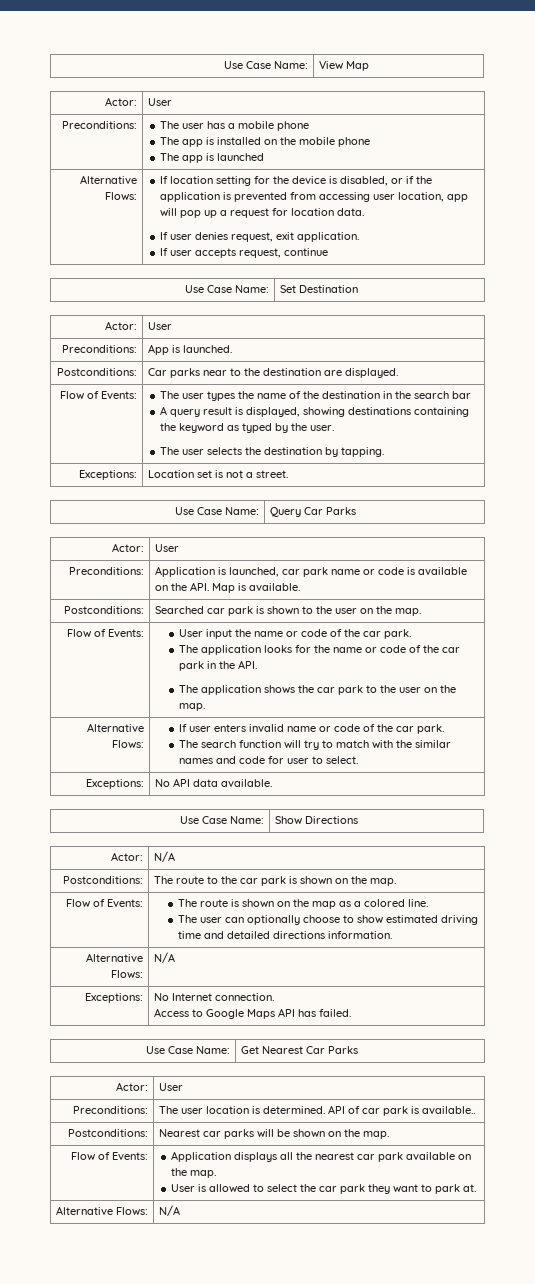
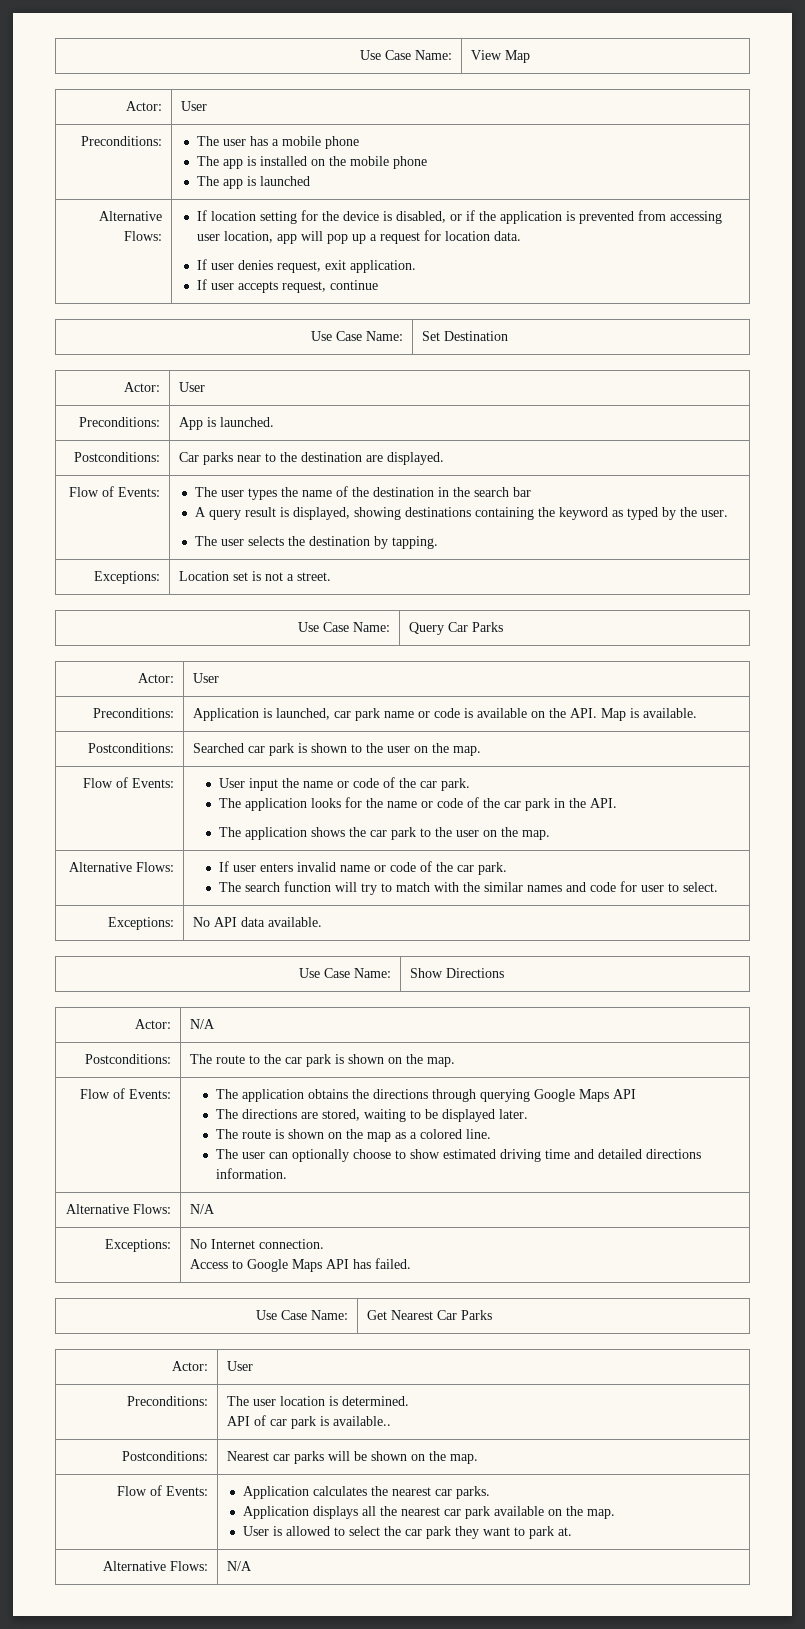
(198, 903) none -> [241,1089,636,1102] [215,1109,528,1122] [215,1129,238,1139] application obtains the directions through querying Google Maps API // The directions are stored, waiting to be displayed later. // The
(325, 1110) none -> (410, 1401) //
(231, 1156) none -> [312,1486,490,1499] [242,1506,309,1519] calculates the nearest car parks. // Application

